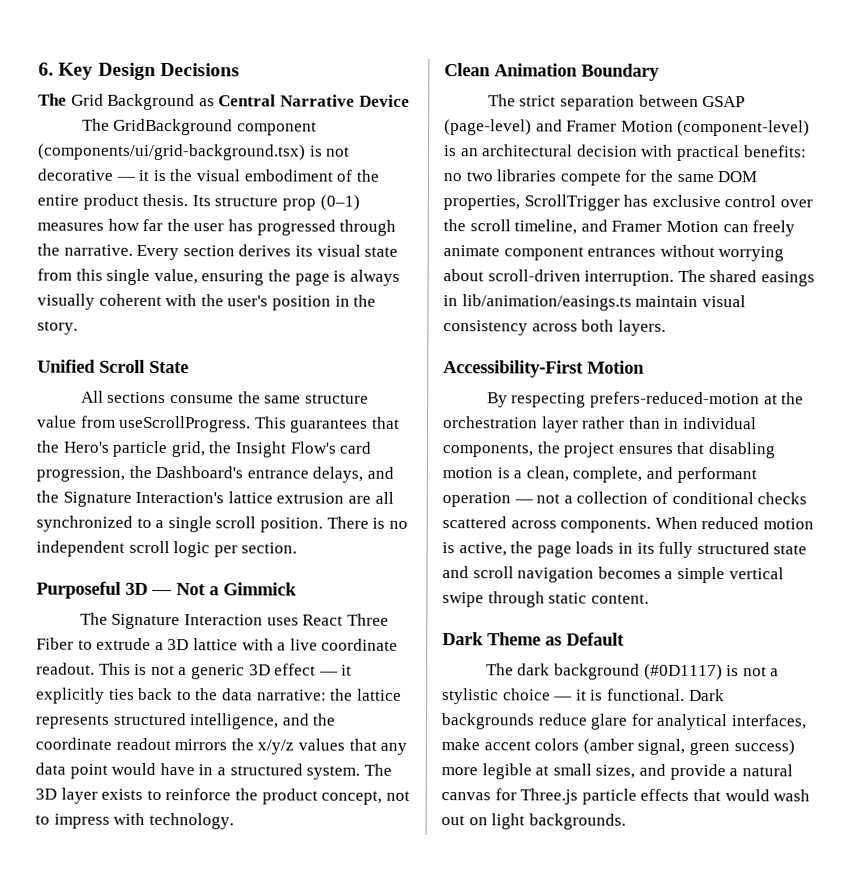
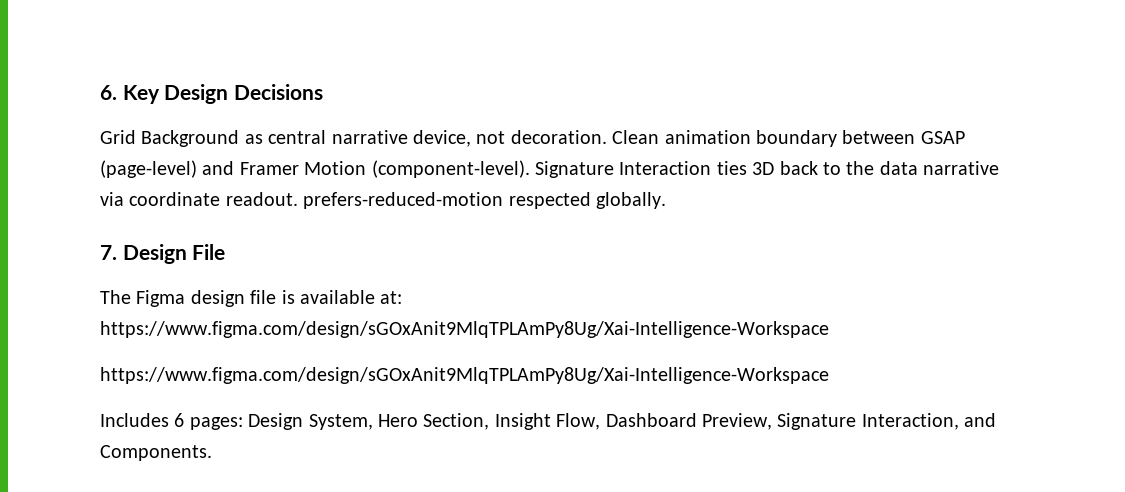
[38,93,67,106] The -> (324, 92) none
[218,94,410,107] [81,118,318,136] [38,143,351,161] [37,168,379,182] [37,193,360,211] [37,218,397,236] [37,243,399,261] [37,268,400,286] [37,293,377,311] [37,320,78,335] [37,359,189,374] [80,390,369,404] [37,415,400,433] [36,440,372,458] [36,465,394,483] [36,490,394,507] [36,515,408,533] [36,540,298,558] [36,581,297,599] [79,612,389,630] [36,637,399,651] [36,662,353,680] [36,687,402,704] [35,712,336,730] [35,737,408,755] [35,762,392,780] [35,787,410,805] [35,812,234,830] [444,63,660,81] [487,94,636,111] Central Narrative Device // The GridBackground component (components/ui/grid-background.tsx) is not decorative — it is the visual embodiment of the entire product thesis. Its structure prop (0–1) measures how far the user has progressed through the narrative. Every section derives its visual state from this single value, ensuring the page is always visually coherent with the user's position in the story. // Unified Scroll State // All sections consume the same structure value from useScrollProgress. This guarantees that the Hero's particle grid, the Insight Flow's card progression, the Dashboard's entrance delays, and the Signature Interaction's lattice extrusion are all synchronized to a single scroll position. There is no independent scroll logic per section. // Purposeful 3D — Not a Gimmick // The Signature Interaction uses React Three Fiber to extrude a 3D lattice with a live coordinate readout. This is not a generic 3D effect — it explicitly ties back to the data narrative: the lattice represents structured intelligence, and the coordinate readout mirrors the x/y/z values that any data point would have in a structured system. The 3D layer exists to reinforce the product concept, not to impress with technology. // Clean Animation Boundary // The strict separation -> [268,130,837,147] central narrative device, not decoration. Clean animation boundary
[677,119,811,137] [444,144,807,162] [443,169,758,186] [443,194,813,211] [443,219,796,237] [443,244,785,262] [443,269,815,287] [443,294,746,311] [443,319,666,336] [443,360,645,378] [486,391,805,409] [443,416,757,433] [442,441,775,459] [442,466,757,484] [442,491,808,508] [442,516,814,533] [442,541,808,558] [442,566,784,584] [442,591,649,608] [442,632,625,646] [485,663,780,681] [442,688,725,705] [441,713,806,731] [441,738,795,756] [441,763,793,781] [441,788,811,805] [441,813,626,830] (component-level) is an architectural decision with practical benefits: no two libraries compete for the same DOM properties, ScrollTrigger has exclusive control over the scroll timeline, and Framer Motion can freely animate component entrances without worrying about scroll-driven interruption. The shared easings in lib/animation/easings.ts maintain visual consistency across both layers. // Accessibility-First Motion // By respecting prefers-reduced-motion at the orchestration layer rather than in individual components, the project ensures that disabling motion is a clean, complete, and performant operation — not a collection of conditional checks scattered across components. When reduced motion is active, the page loads in its fully structured state and scroll navigation becomes a simple vertical swipe through static content. // Dark Theme as Default // The dark background (#0D1117) is not a stylistic choice — it is functional. Dark backgrounds reduce glare for analytical interfaces, make accent colors (amber signal, green success) more legible at small sizes, and provide a natural canvas for Three.js particle effects that would wash out on light backgrounds. -> [371,160,1000,178] [100,192,666,209] [100,244,226,264] [100,290,403,307] [100,321,829,338] [100,367,829,384] [100,413,997,430] [100,445,212,461] (component-level). Signature Interaction ties 3D back to the data narrative via coordinate readout. prefers-reduced-motion respected globally. // 7. Design File // The Figma design file is available at: https://www.figma.com/design/sGOxAnit9MlqTPLAmPy8Ug/Xai-Intelligence-Workspace // https://www.figma.com/design/sGOxAnit9MlqTPLAmPy8Ug/Xai-Intelligence-Workspace // Includes 6 pages: Design System, Hero Section, Insight Flow, Dashboard Preview, Signature Interaction, and Components.

